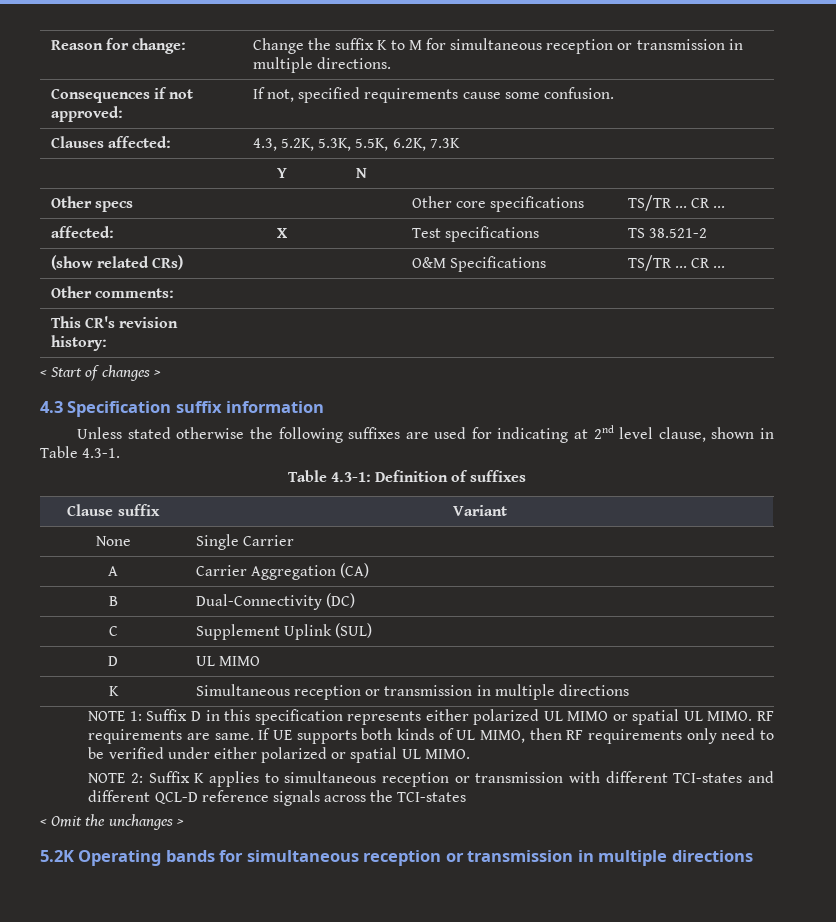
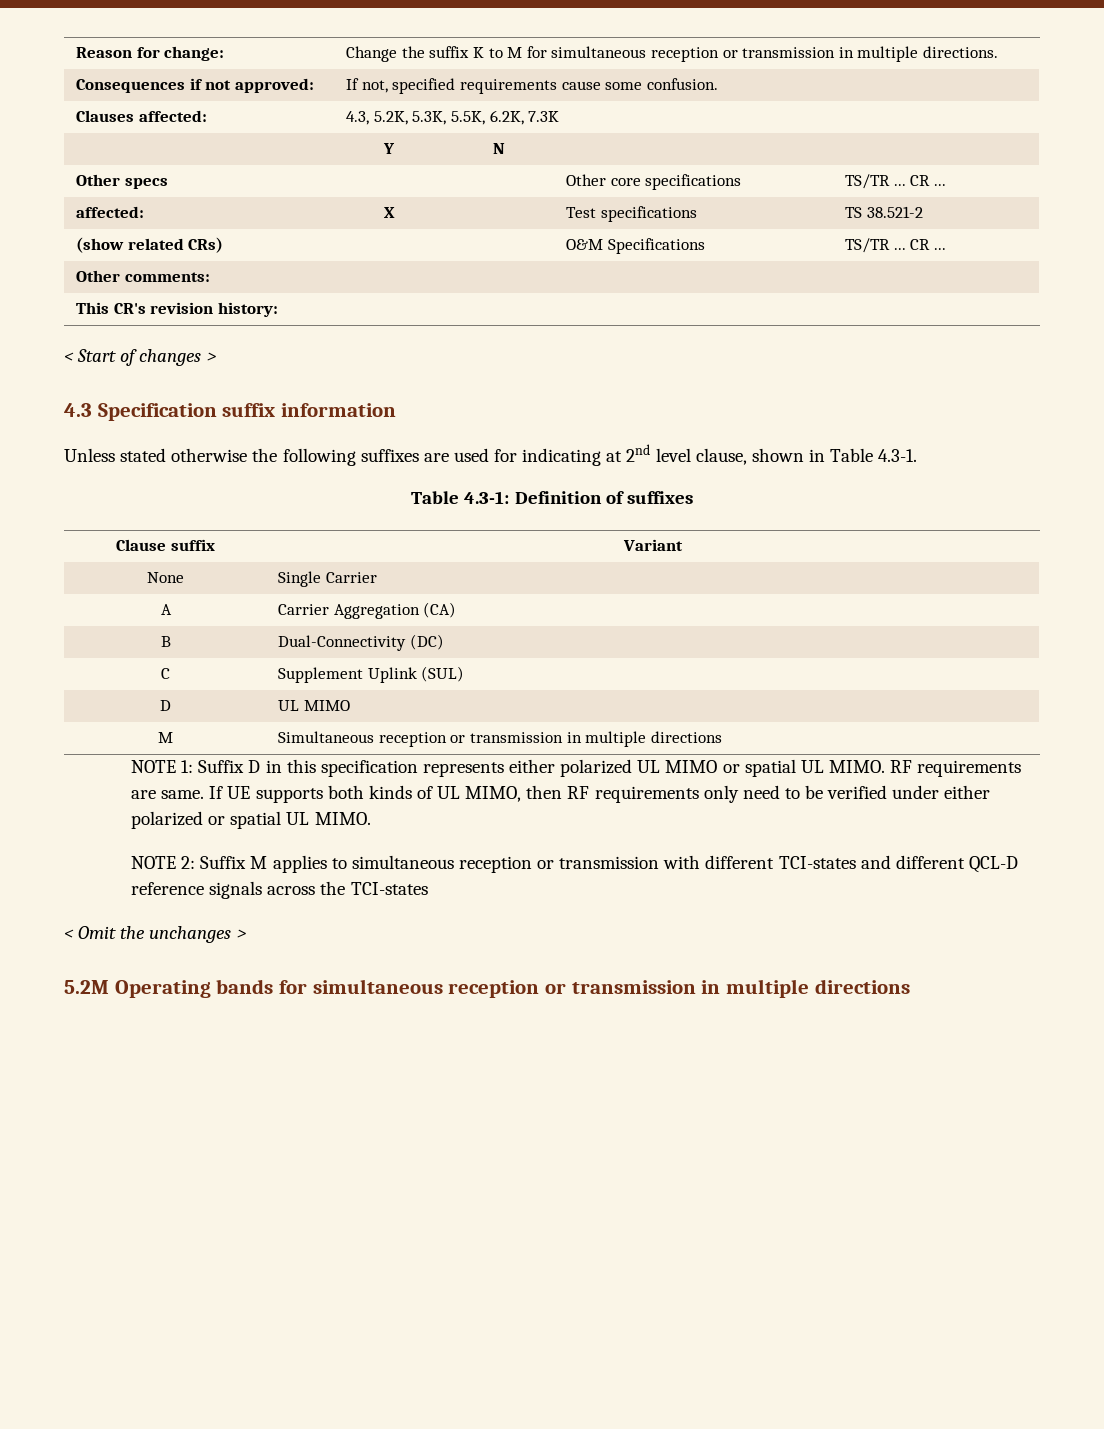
[108,686,119,696] K -> [158,732,173,743] M
[194,773,205,783] K -> [250,856,268,869] M
[40,850,74,862] 5.2K -> [64,980,109,994] 5.2M

